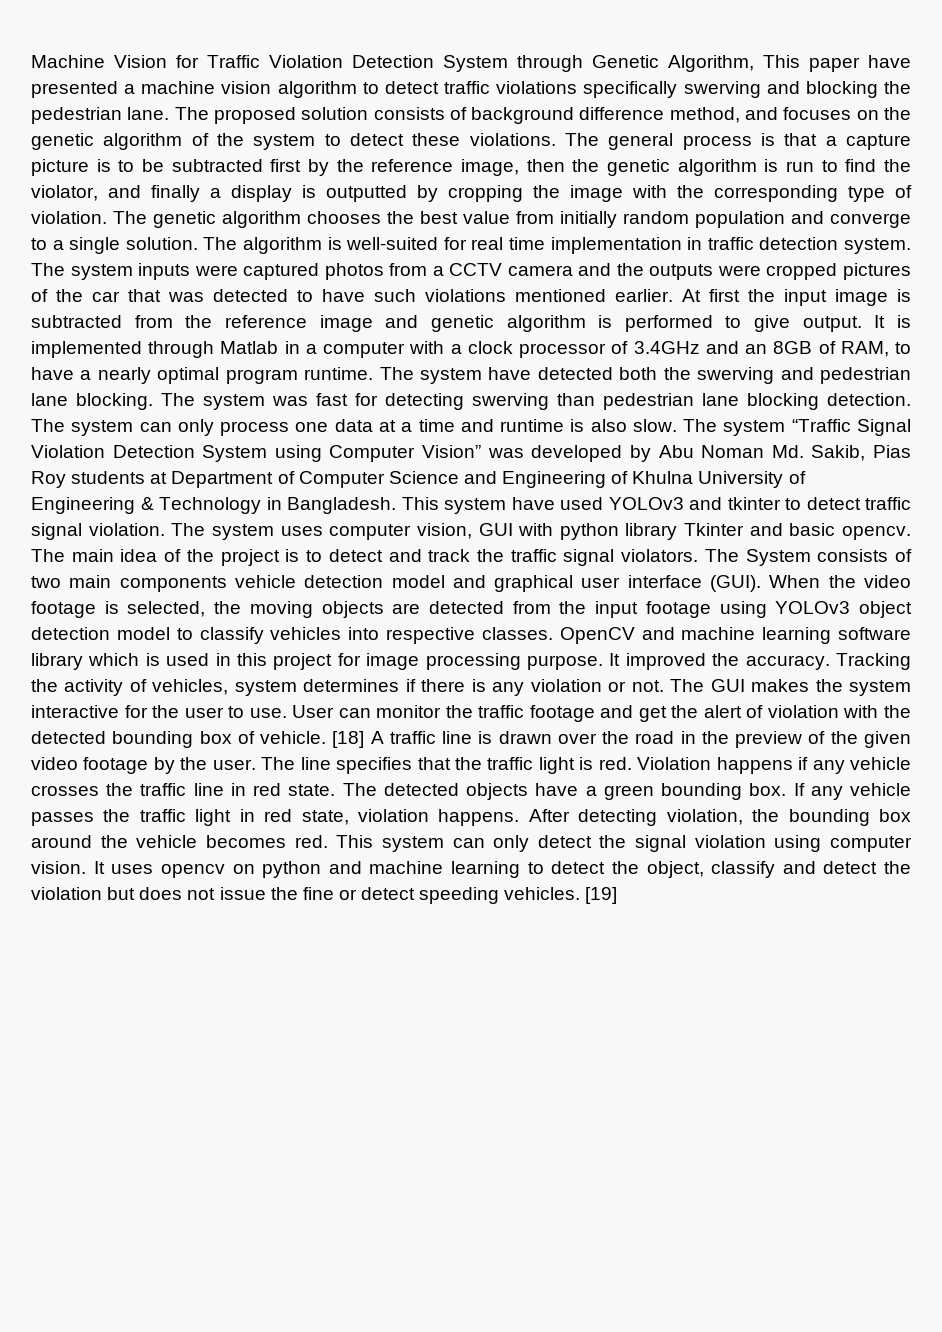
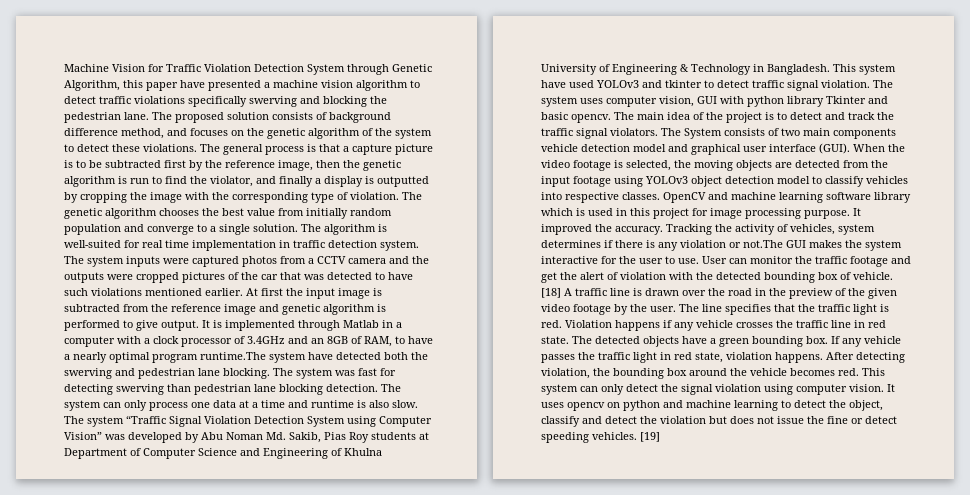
[763,55,800,68] This -> [123,80,143,88] this
[304,367,414,380] runtime. The -> [200,352,266,360] runtime.The
[631,679,705,692] not. The -> [743,240,783,248] not.The

